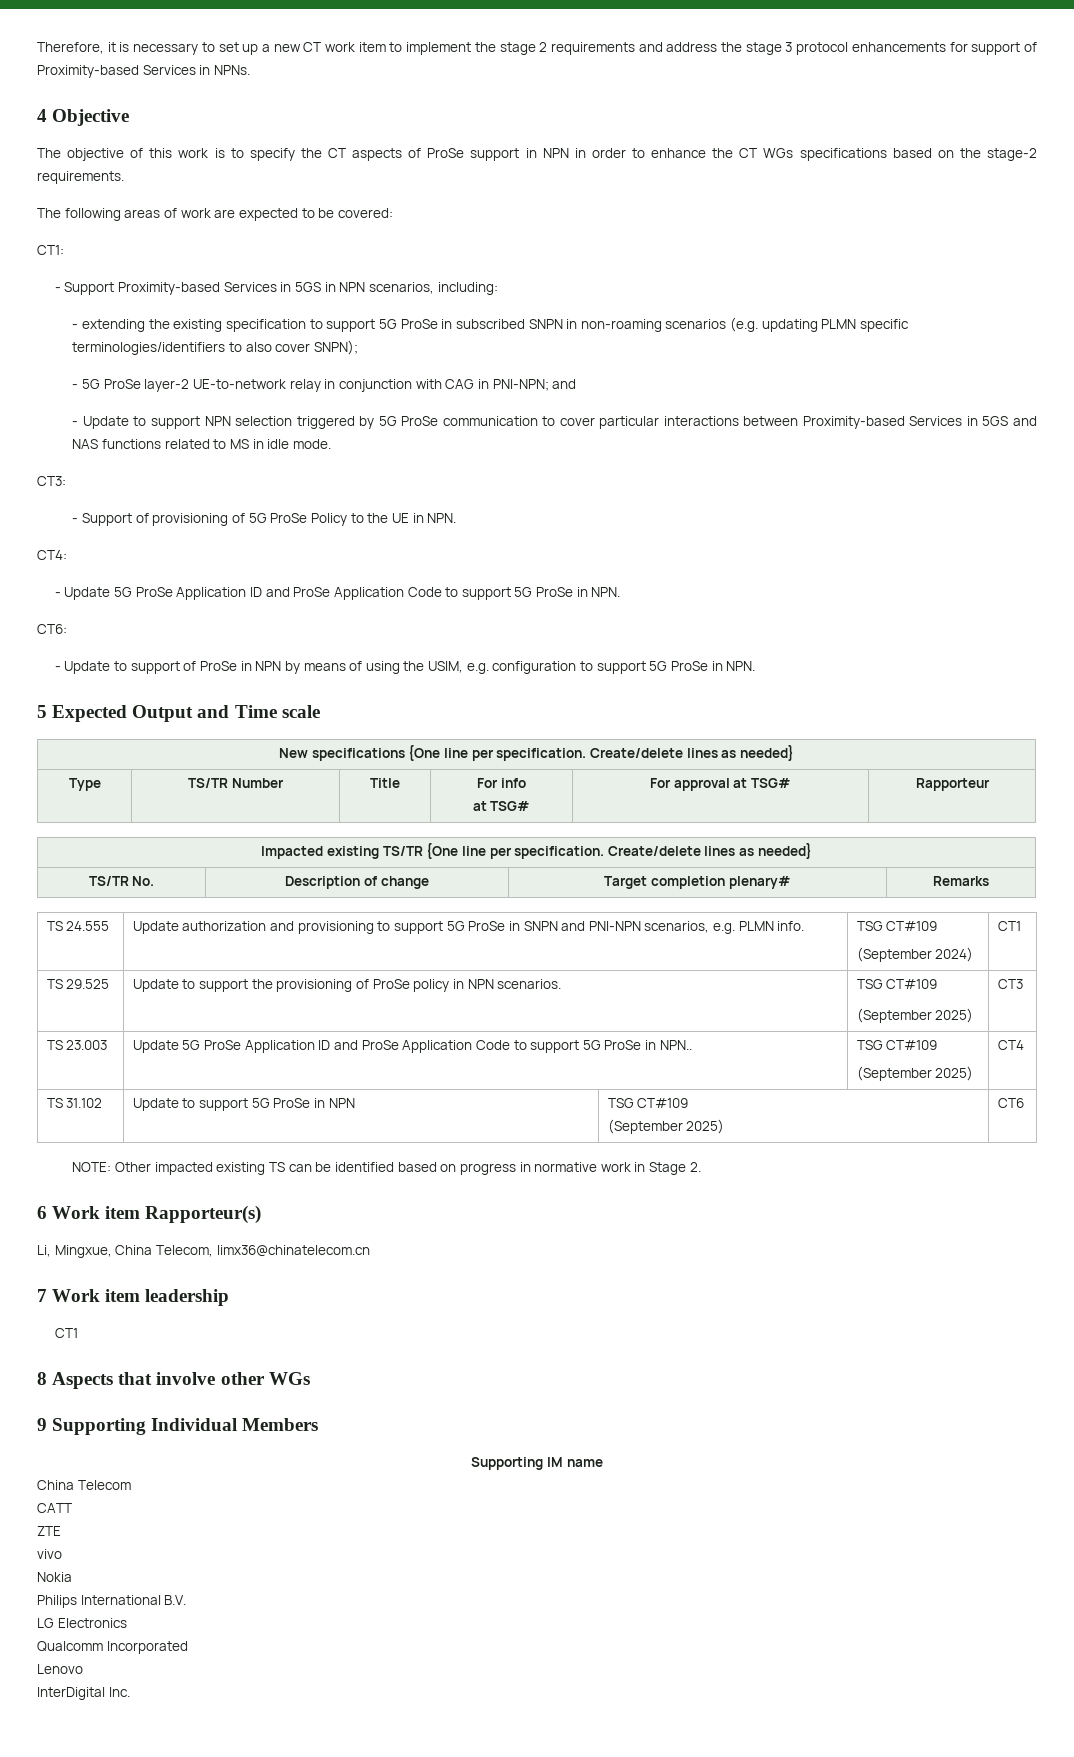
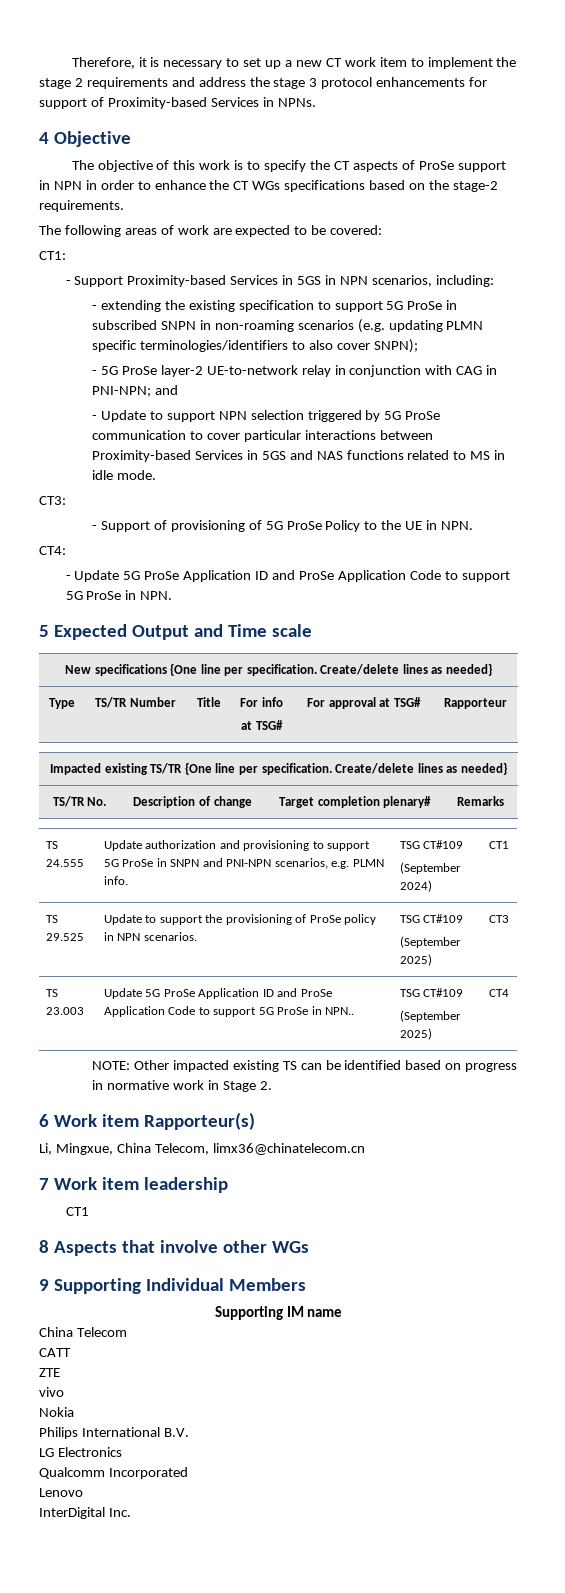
[37,624,67,634] [54,661,756,674] // CT6: // - Update to support of ProSe in NPN by means of using the USIM, e.g. configuration to support 5G ProSe in NPN. -> (173, 595) none
[46,1098,103,1108] [132,1098,355,1111] [607,1098,689,1108] [607,1119,725,1134] [997,1098,1024,1108] // TS 31.102 | Update to support 5G ProSe in NPN | TSG CT#109 // (September 2025) | CT6 -> (509, 993) none

